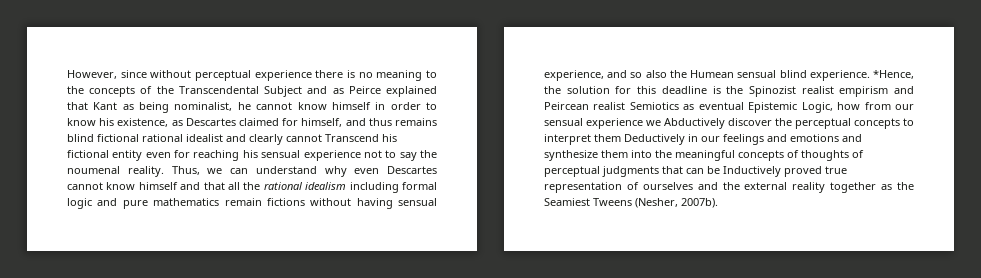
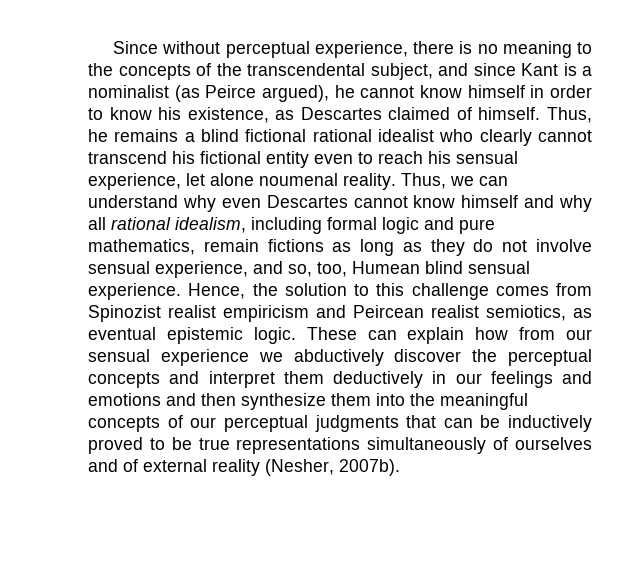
[67,70,147,79] However, since -> [113,41,159,54] Since
[254,70,312,81] experience -> [314,41,408,58] experience,
[178,86,438,97] [67,102,233,113] Transcendental Subject and as Peirce explained that Kant as being nominalist, -> [247,63,592,80] [88,85,329,102] transcendental subject, and since Kant is a nominalist (as Peirce argued),
[282,118,437,127] for himself, and thus remains -> [456,107,592,123] [88,129,195,142] of himself. Thus, he remains a
[226,134,246,142] and -> [439,129,474,142] who
[325,134,379,142] Transcend -> [88,151,167,164] transcend
[174,150,438,161] for reaching his sensual experience not to say the -> [358,151,518,164] [88,173,254,190] to reach his sensual experience, let alone
[203,182,347,190] that all the rational idealism -> [559,195,592,212] [88,217,246,233] why all rational idealism,
[153,198,220,206] mathematics -> [88,239,195,255] mathematics,
[310,198,437,209] [544,70,914,81] [544,86,744,94] without having sensual experience, and so also the Humean sensual blind experience. *Hence, the solution for this deadline is the -> [332,239,592,256] [88,261,530,278] [88,283,592,300] as long as they do not involve sensual experience, and so, too, Humean blind sensual experience. Hence, the solution to this challenge comes from
[839,86,889,97] empirism -> [223,305,309,322] empiricism
[629,102,679,110] Semiotics -> [486,305,566,321] semiotics,
[748,102,833,113] Epistemic Logic, -> [166,327,465,344] epistemic logic. These can explain
[664,118,725,129] Abductively -> [293,349,384,366] abductively
[903,118,914,126] to -> [169,371,200,384] and
[624,134,685,145] Deductively -> [333,371,423,388] deductively
(862, 138) none -> [201,393,236,406] then
[801,150,864,161] thoughts of -> [190,417,217,428] our
[723,166,847,177] [544,182,622,193] Inductively proved true representation -> [508,415,592,432] [88,437,487,454] inductively proved to be true representations simultaneously
[722,182,740,190] the -> [123,459,138,472] of
[830,182,914,193] [544,198,632,206] together as the Seamiest Tweens -> (260, 467) none

